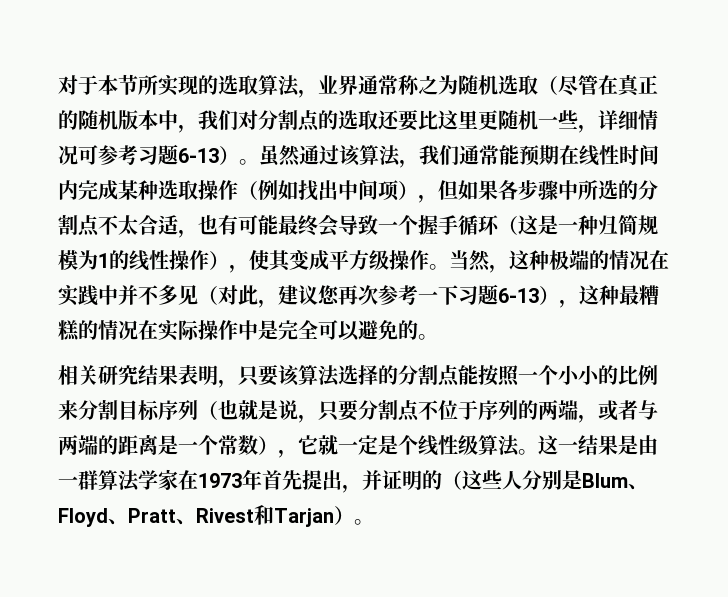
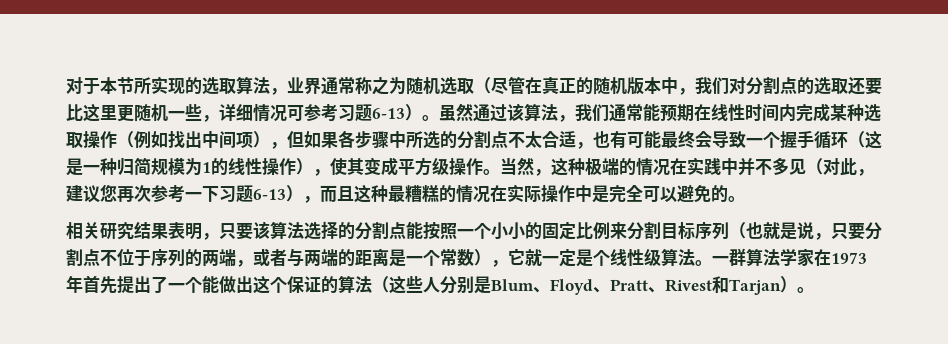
(579, 303) none -> [320,185,354,202] 而且
(618, 375) none -> [542,222,576,240] 固定
[538,435,658,455] 这一结果是由 -> (712, 263) none
[342,470,442,493] ，并证明的 -> [151,275,372,294] 了一个能做出这个保证的算法

